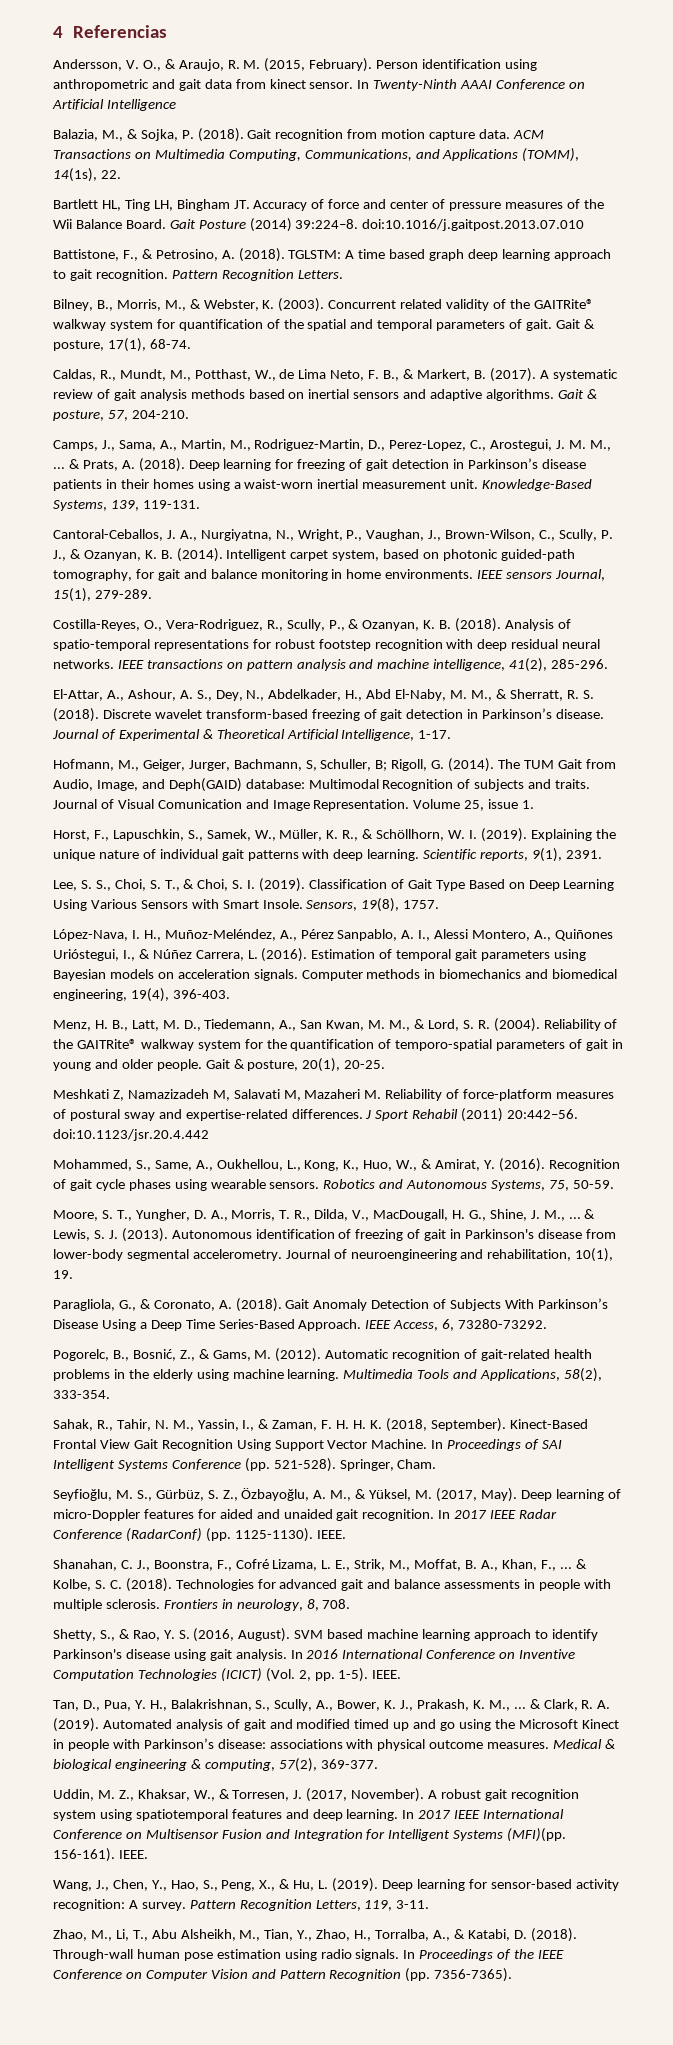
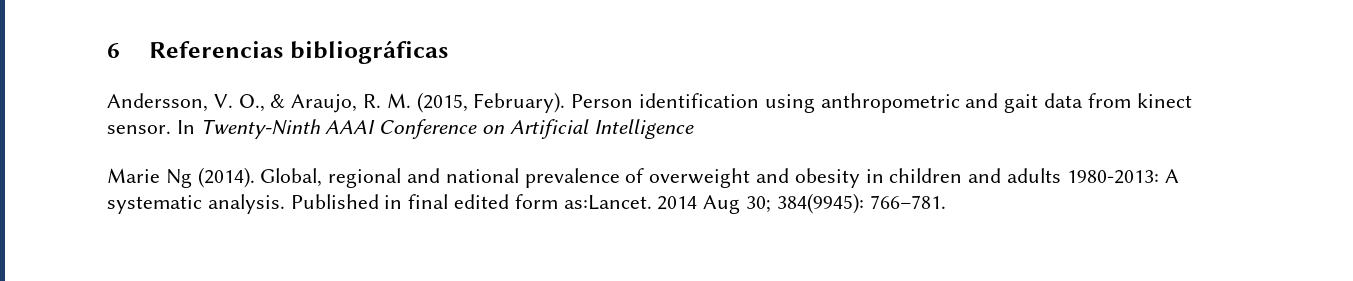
[53,26,63,38] 4 -> [107,43,120,58] 6
(167, 31) none -> [290,41,449,64] bibliográficas
[53,128,544,142] [53,148,580,162] [53,168,121,182] [53,199,604,211] [53,218,585,232] [53,248,611,262] [53,269,343,281] [53,298,594,312] [53,319,595,331] [53,338,191,352] [53,368,618,382] [53,389,597,401] [53,410,189,421] [53,439,611,451] [53,458,586,472] [53,479,593,491] [53,500,200,511] [53,529,613,541] [53,548,575,562] [53,569,606,581] [53,588,152,602] [53,618,571,632] [53,639,601,651] [53,658,609,672] [53,689,594,701] [53,708,605,722] [52,729,452,741] [53,758,616,772] [53,778,591,792] [53,799,535,811] [53,828,616,842] [53,848,602,862] [53,878,615,892] [53,898,440,912] [53,929,613,941] [53,948,586,962] [53,969,618,981] [53,988,230,1002] [53,1018,618,1032] [53,1039,623,1051] [53,1058,386,1072] [53,1089,615,1101] [53,1108,579,1122] [53,1129,209,1141] [53,1158,620,1172] [53,1179,614,1191] [53,1209,596,1221] [53,1228,616,1242] [53,1248,614,1262] [53,1270,73,1279] [53,1298,608,1312] [53,1319,548,1331] [53,1348,592,1362] [53,1368,603,1382] [53,1390,110,1399] [53,1418,588,1432] [53,1439,563,1451] [53,1458,437,1472] [53,1488,621,1502] [53,1509,558,1521] [53,1528,346,1542] [53,1559,587,1571] [53,1578,611,1592] [53,1599,351,1611] [53,1628,598,1642] [53,1649,576,1661] [53,1668,402,1682] [53,1699,611,1711] [53,1718,619,1732] [53,1738,616,1751] [53,1758,378,1772] [53,1788,579,1802] [53,1809,565,1821] [53,1828,567,1842] [53,1848,148,1862] [53,1878,619,1892] [53,1899,430,1911] [53,1928,577,1942] [53,1949,565,1961] [53,1968,513,1982] Balazia, M., & Sojka, P. (2018). Gait recognition from motion capture data. ACM Transactions on Multimedia Computing, Communications, and Applications (TOMM), 14(1s), 22. // Bartlett HL, Ting LH, Bingham JT. Accuracy of force and center of pressure measures of the Wii Balance Board. Gait Posture (2014) 39:224–8. doi:10.1016/j.gaitpost.2013.07.010 // Battistone, F., & Petrosino, A. (2018). TGLSTM: A time based graph deep learning approach to gait recognition. Pattern Recognition Letters. // Bilney, B., Morris, M., & Webster, K. (2003). Concurrent related validity of the GAITRite® walkway system for quantification of the spatial and temporal parameters of gait. Gait & posture, 17(1), 68-74. // Caldas, R., Mundt, M., Potthast, W., de Lima Neto, F. B., & Markert, B. (2017). A systematic review of gait analysis methods based on inertial sensors and adaptive algorithms. Gait & posture, 57, 204-210. // Camps, J., Sama, A., Martin, M., Rodriguez-Martin, D., Perez-Lopez, C., Arostegui, J. M. M., ... & Prats, A. (2018). Deep learning for freezing of gait detection in Parkinson’s disease patients in their homes using a waist-worn inertial measurement unit. Knowledge-Based Systems, 139, 119-131. // Cantoral-Ceballos, J. A., Nurgiyatna, N., Wright, P., Vaughan, J., Brown-Wilson, C., Scully, P. J., & Ozanyan, K. B. (2014). Intelligent carpet system, based on photonic guided-path tomography, for gait and balance monitoring in home environments. IEEE sensors Journal, 15(1), 279-289. // Costilla-Reyes, O., Vera-Rodriguez, R., Scully, P., & Ozanyan, K. B. (2018). Analysis of spatio-temporal representations for robust footstep recognition with deep residual neural networks. IEEE transactions on pattern analysis and machine intelligence, 41(2), 285-296. // El-Attar, A., Ashour, A. S., Dey, N., Abdelkader, H., Abd El-Naby, M. M., & Sherratt, R. S. (2018). Discrete wavelet transform-based freezing of gait detection in Parkinson’s disease. Journal of Experimental & Theoretical Artificial Intelligence, 1-17. // Hofmann, M., Geiger, Jurger, Bachmann, S, Schuller, B; Rigoll, G. (2014). The TUM Gait from Audio, Image, and Deph(GAID) database: Multimodal Recognition of subjects and traits. Journal of Visual Comunication and Image Representation. Volume 25, issue 1. // Horst, F., Lapuschkin, S., Samek, W., Müller, K. R., & Schöllhorn, W. I. (2019). Explaining the unique nature of individual gait patterns with deep learning. Scientific reports, 9(1), 2391. // Lee, S. S., Choi, S. T., & Choi, S. I. (2019). Classification of Gait Type Based on Deep Learning Using Various Sensors with Smart Insole. Sensors, 19(8), 1757. // López-Nava, I. H., Muñoz-Meléndez, A., Pérez Sanpablo, A. I., Alessi Montero, A., Quiñones Urióstegui, I., & Núñez Carrera, L. (2016). Estimation of temporal gait parameters using Bayesian models on acceleration signals. Computer methods in biomechanics and biomedical engineering, 19(4), 396-403. // Menz, H. B., Latt, M. D., Tiedemann, A., San Kwan, M. M., & Lord, S. R. (2004). Reliability of the GAITRite® walkway system for the quantification of temporo-spatial parameters of gait in young and older people. Gait & posture, 20(1), 20-25. // Meshkati Z, Namazizadeh M, Salavati M, Mazaheri M. Reliability of force-platform measures of postural sway and expertise-related differences. J Sport Rehabil (2011) 20:442–56. doi:10.1123/jsr.20.4.442 // Mohammed, S., Same, A., Oukhellou, L., Kong, K., Huo, W., & Amirat, Y. (2016). Recognition of gait cycle phases using wearable sensors. Robotics and Autonomous Systems, 75, 50-59. // Moore, S. T., Yungher, D. A., Morris, T. R., Dilda, V., MacDougall, H. G., Shine, J. M., ... & Lewis, S. J. (2013). Autonomous identification of freezing of gait in Parkinson's disease from lower-body segmental accelerometry. Journal of neuroengineering and rehabilitation, 10(1), 19. // Paragliola, G., & Coronato, A. (2018). Gait Anomaly Detection of Subjects With Parkinson’s Disease Using a Deep Time Series-Based Approach. IEEE Access, 6, 73280-73292. // Pogorelc, B., Bosnić, Z., & Gams, M. (2012). Automatic recognition of gait-related health problems in the elderly using machine learning. Multimedia Tools and Applications, 58(2), 333-354. // Sahak, R., Tahir, N. M., Yassin, I., & Zaman, F. H. H. K. (2018, September). Kinect-Based Frontal View Gait Recognition Using Support Vector Machine. In Proceedings of SAI Intelligent Systems Conference (pp. 521-528). Springer, Cham. // Seyfioğlu, M. S., Gürbüz, S. Z., Özbayoğlu, A. M., & Yüksel, M. (2017, May). Deep learning of micro-Doppler features for aided and unaided gait recognition. In 2017 IEEE Radar Conference (RadarConf) (pp. 1125-1130). IEEE. // Shanahan, C. J., Boonstra, F., Cofré Lizama, L. E., Strik, M., Moffat, B. A., Khan, F., ... & Kolbe, S. C. (2018). Technologies for advanced gait and balance assessments in people with multiple sclerosis. Frontiers in neurology, 8, 708. // Shetty, S., & Rao, Y. S. (2016, August). SVM based machine learning approach to identify Parkinson's disease using gait analysis. In 2016 International Conference on Inventive Computation Technologies (ICICT) (Vol. 2, pp. 1-5). IEEE. // Tan, D., Pua, Y. H., Balakrishnan, S., Scully, A., Bower, K. J., Prakash, K. M., ... & Clark, R. A. (2019). Automated analysis of gait and modified timed up and go using the Microsoft Kinect in people with Parkinson’s disease: associations with physical outcome measures. Medical & biological engineering & computing, 57(2), 369-377. // Uddin, M. Z., Khaksar, W., & Torresen, J. (2017, November). A robust gait recognition system using spatiotemporal features and deep learning. In 2017 IEEE International Conference on Multisensor Fusion and Integration for Intelligent Systems (MFI)(pp. 156-161). IEEE. // Wang, J., Chen, Y., Hao, S., Peng, X., & Hu, L. (2019). Deep learning for sensor-based activity recognition: A survey. Pattern Recognition Letters, 119, 3-11. // Zhao, M., Li, T., Abu Alsheikh, M., Tian, Y., Zhao, H., Torralba, A., & Katabi, D. (2018). Through-wall human pose estimation using radio signals. In Proceedings of the IEEE Conference on Computer Vision and Pattern Recognition (pp. 7356-7365). -> [107,167,1179,188] [107,193,946,214] Marie Ng (2014). Global, regional and national prevalence of overweight and obesity in children and adults 1980-2013: A systematic analysis. Published in final edited form as:Lancet. 2014 Aug 30; 384(9945): 766–781.

